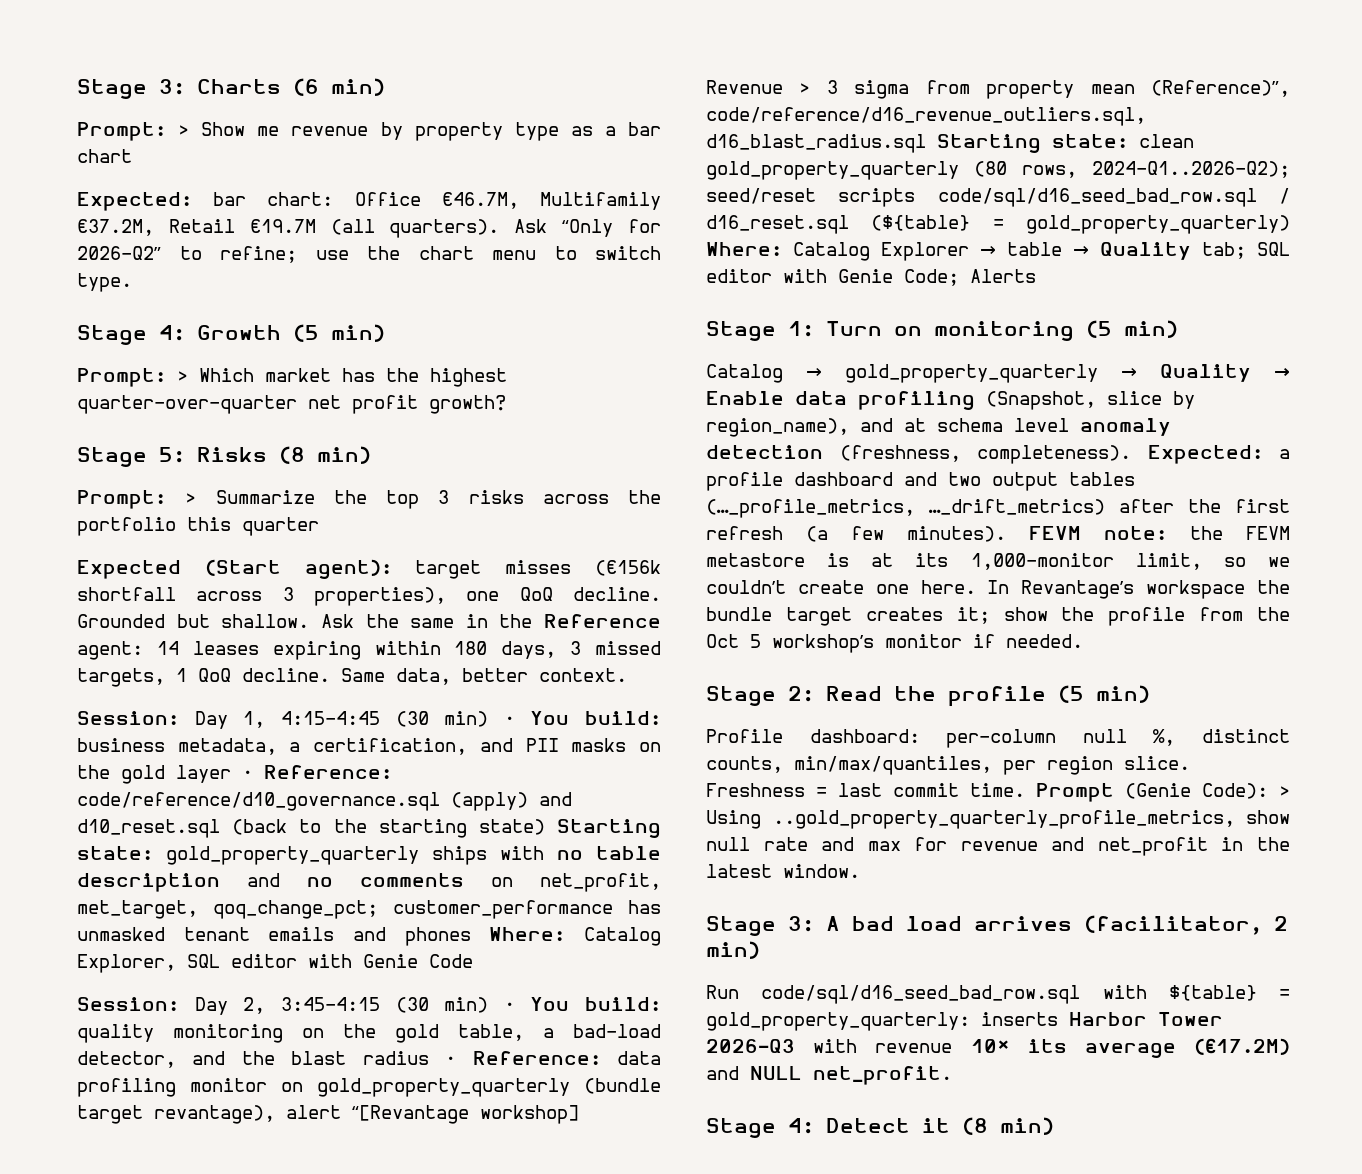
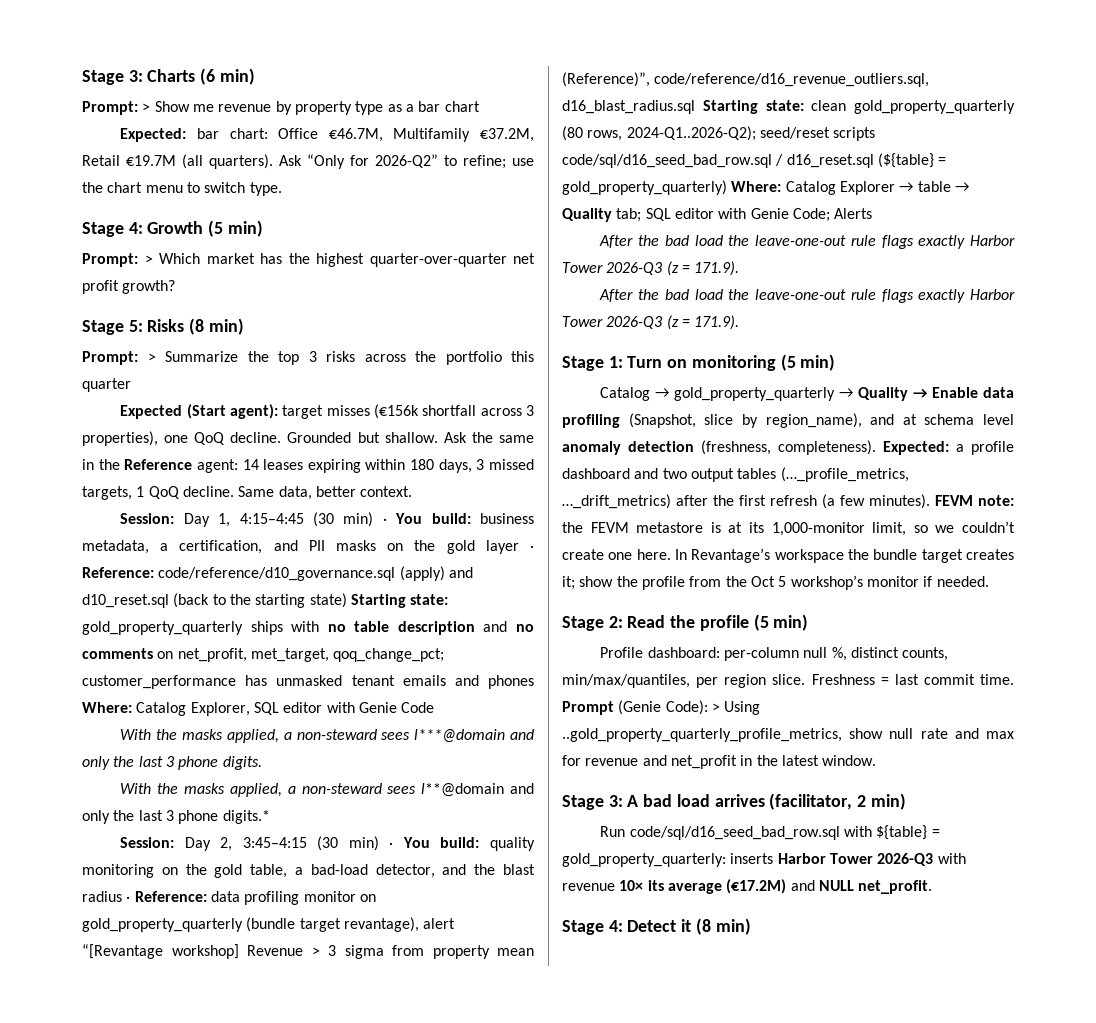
(473, 961) none -> [120,729,534,743] [82,756,262,770] [120,783,534,797] [82,810,270,824] // With the masks applied, a non-steward sees l***@domain and only the last 3 phone digits. // With the masks applied, a non-steward sees l**@domain and only the last 3 phone digits.*
(1036, 276) none -> [599,235,1016,249] [562,261,740,276] [599,289,1016,303] [562,315,740,330] // After the bad load the leave-one-out rule flags exactly Harbor Tower 2026-Q3 (z = 171.9). // After the bad load the leave-one-out rule flags exactly Harbor Tower 2026-Q3 (z = 171.9).

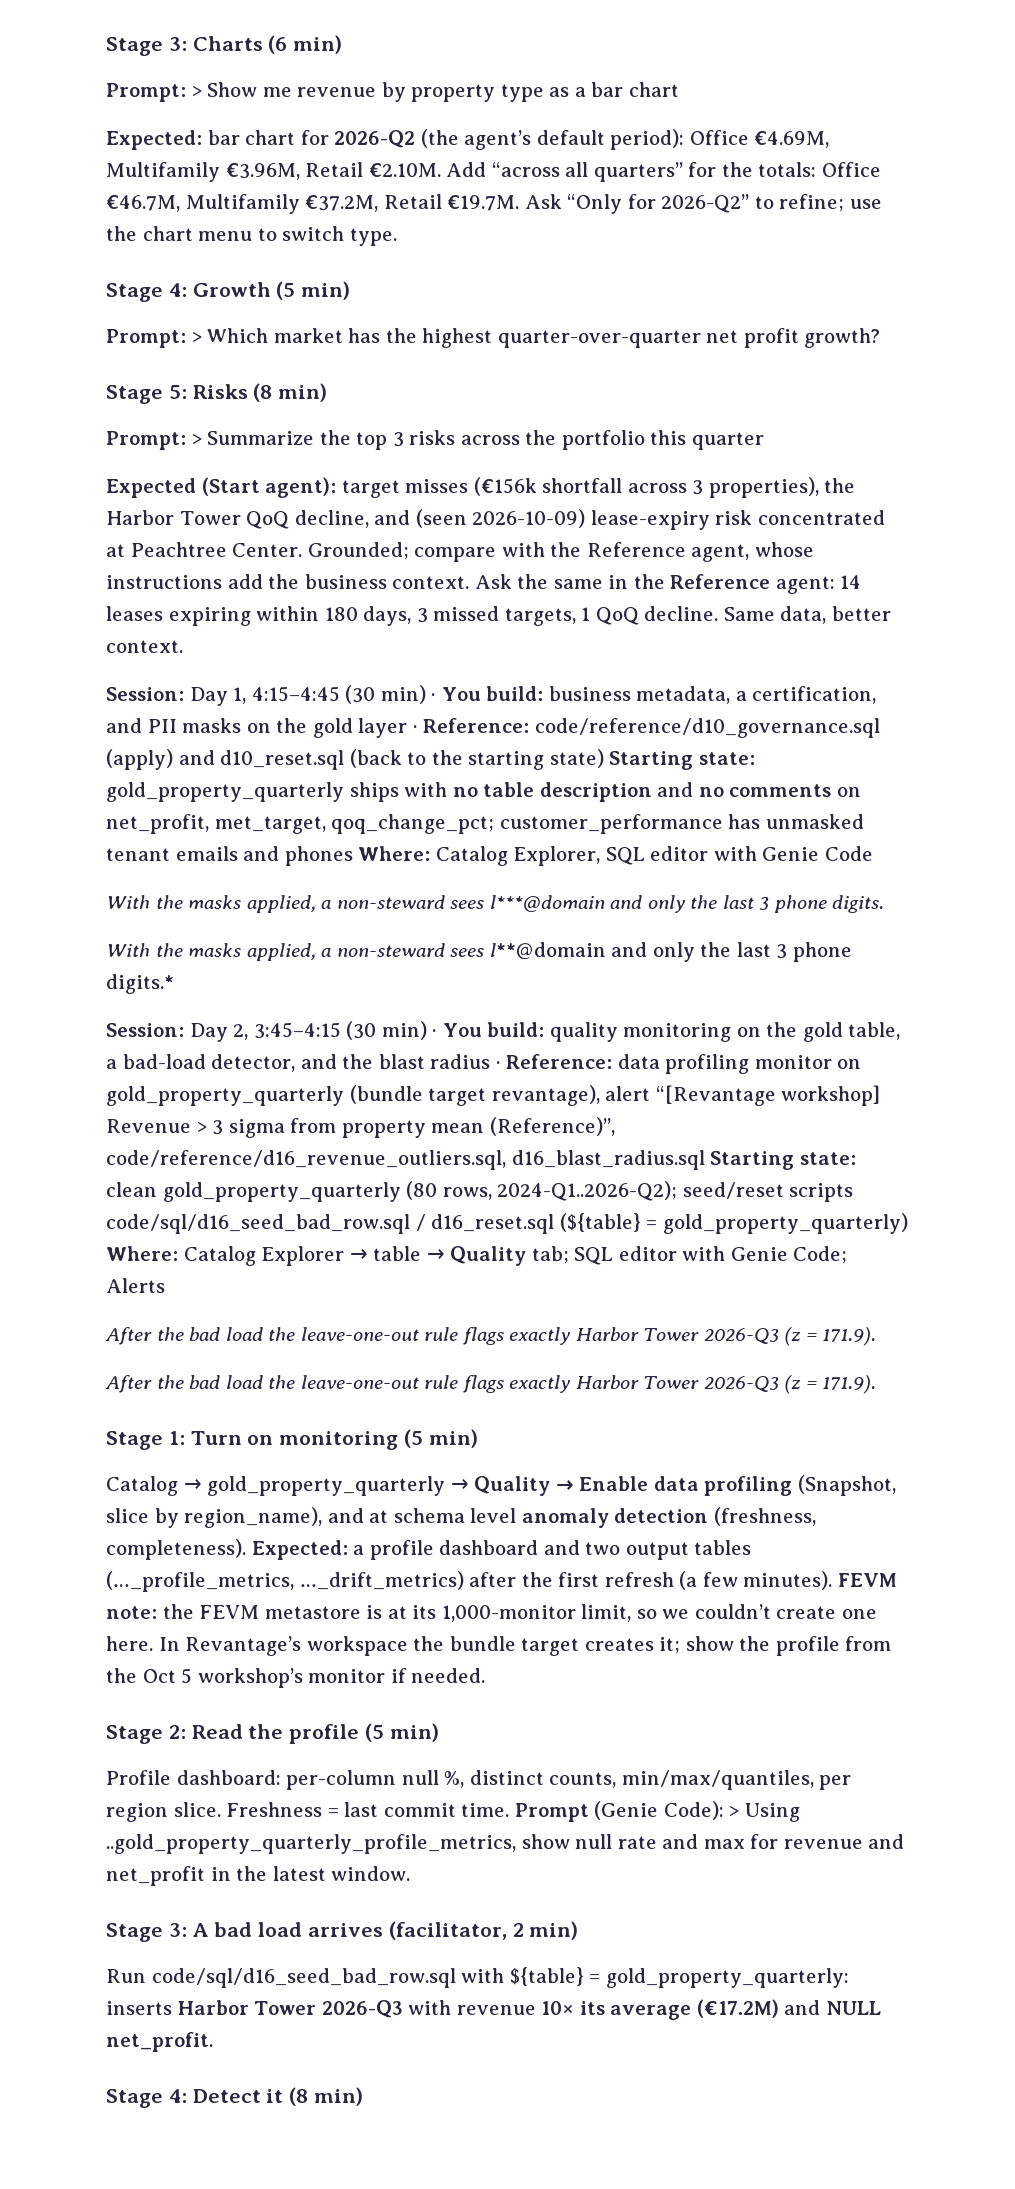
[229,128,268,139] chart: -> [245,129,830,150] [106,162,817,182] chart for 2026-Q2 (the agent’s default period): Office €4.69M, Multifamily €3.96M, Retail €2.10M. Add “across all quarters” for the totals:
[126,154,273,169] €19.7M (all quarters). -> [447,195,520,211] €19.7M.
[164,432,438,445] one QoQ decline. Grounded but shallow. -> [824,478,856,493] [106,509,885,530] [106,542,814,562] [106,574,470,589] the Harbor Tower QoQ decline, and (seen 2026-10-09) lease-expiry risk concentrated at Peachtree Center. Grounded; compare with the Reference agent, whose instructions add the business context.

